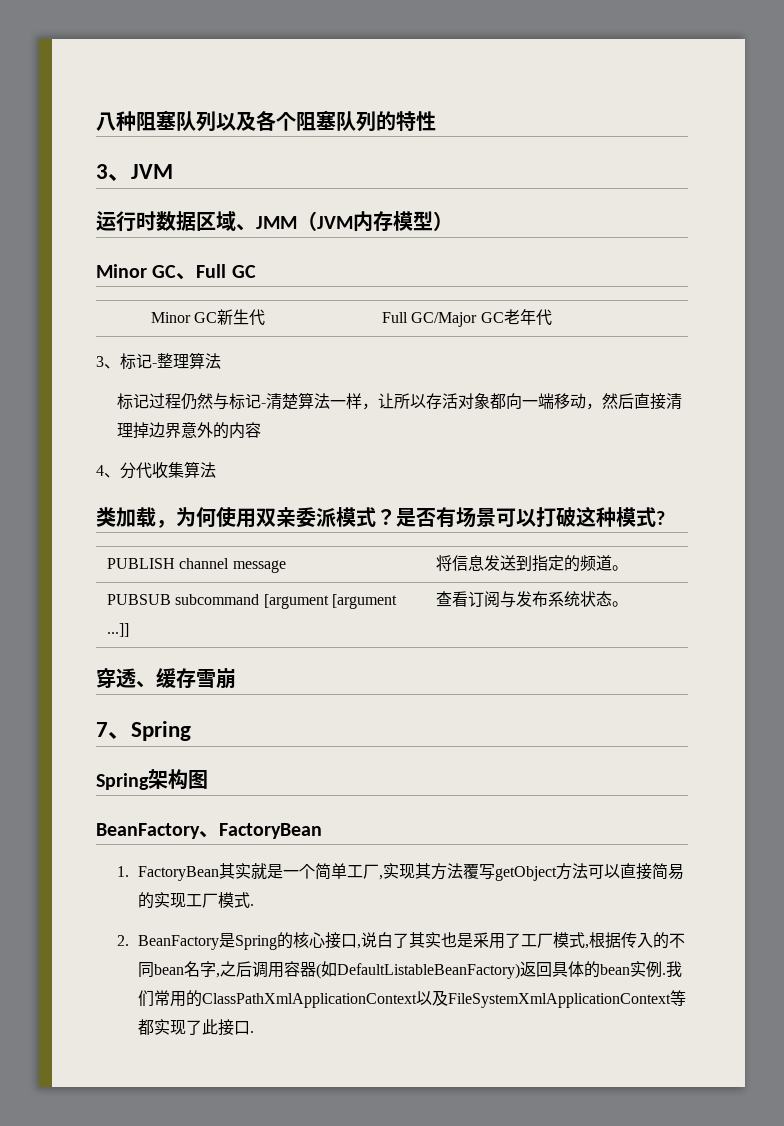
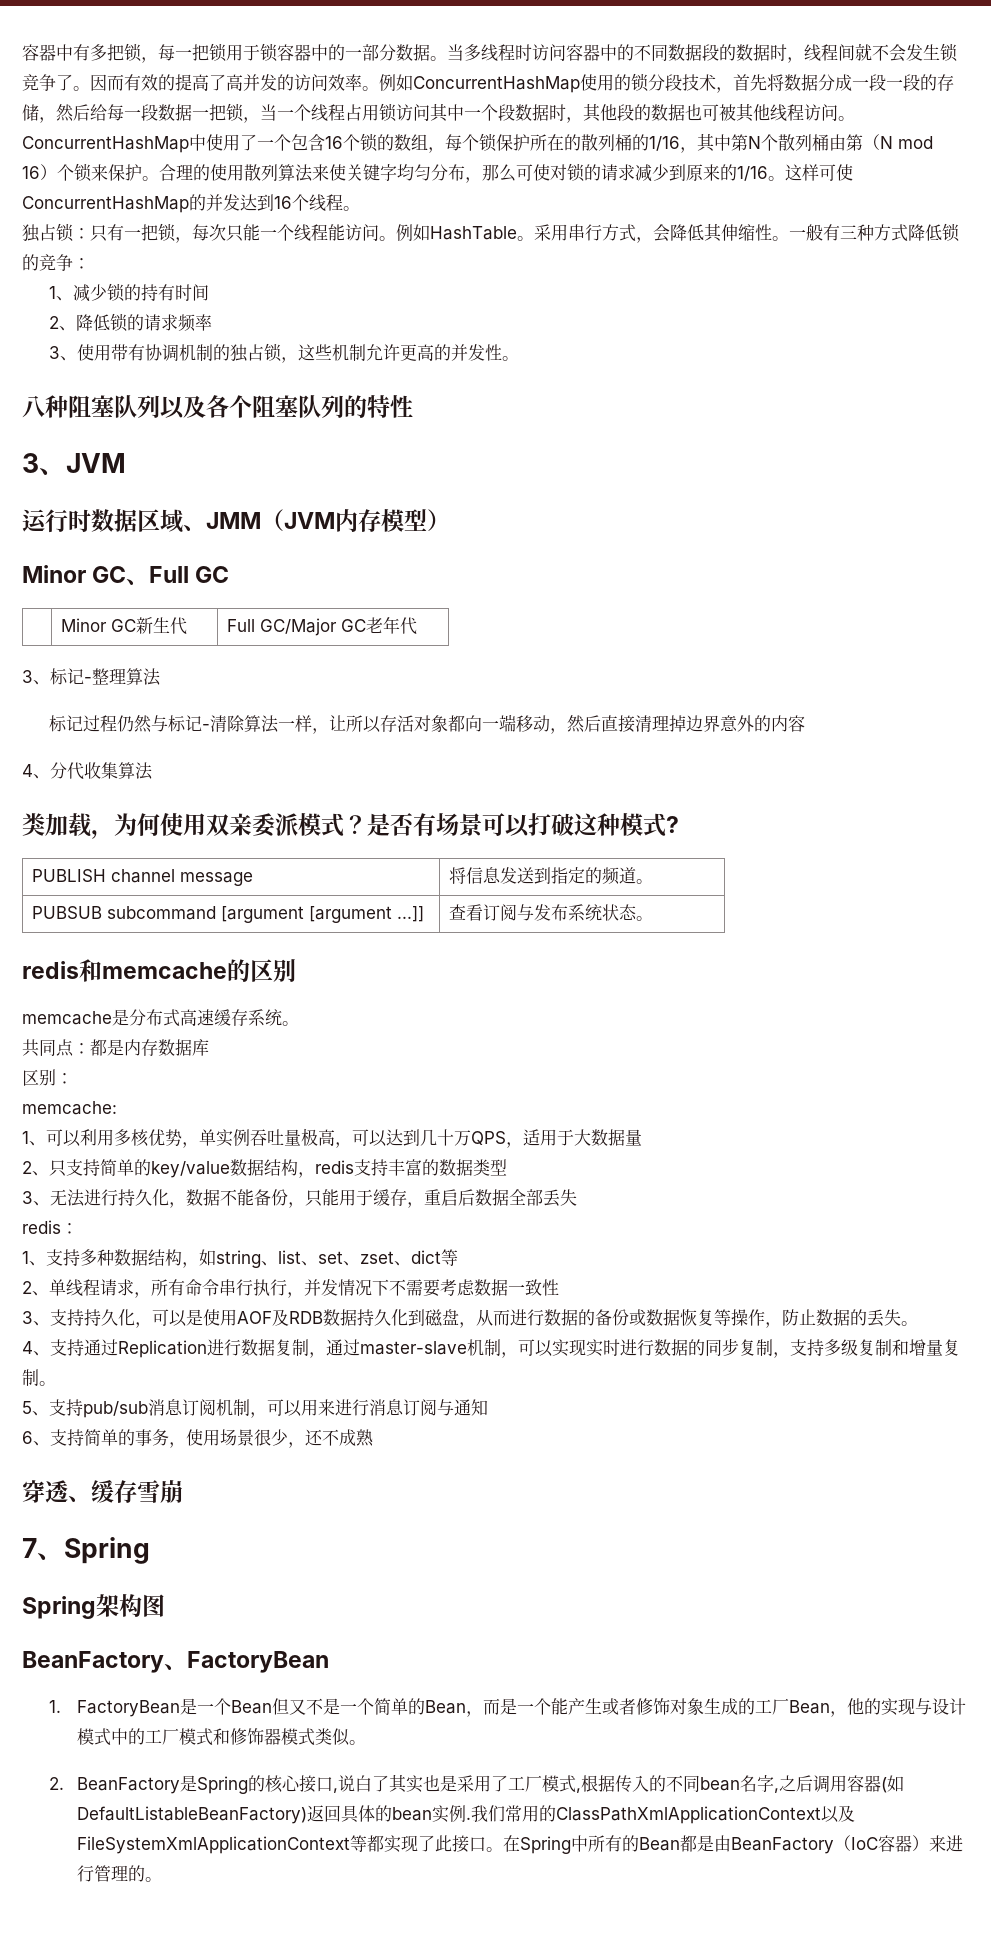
(96, 121) none -> [22,43,958,63] [22,73,954,93] [22,103,855,123] [22,133,933,153] [22,163,853,183] [22,194,360,213] [22,223,960,243] [22,254,90,271] [49,283,210,302] [49,313,213,332] [49,343,520,363] 容器中有多把锁，每一把锁用于锁容器中的一部分数据。当多线程时访问容器中的不同数据段的数据时，线程间就不会发生锁竞争了。因而有效的提高了高并发的访问效率。例如ConcurrentHashMap使用的锁分段技术，首先将数据分成一段一段的存储，然后给每一段数据一把锁，当一个线程占用锁访问其中一个段数据时，其他段的数据也可被其他线程访问。ConcurrentHashMap中使用了一个包含16个锁的数组，每个锁保护所在的散列桶的1/16，其中第N个散列桶由第（N mod 16）个锁来保护。合理的使用散列算法来使关键字均匀分布，那么可使对锁的请求减少到原来的1/16。这样可使ConcurrentHashMap的并发达到16个线程。 // 独占锁：只有一把锁，每次只能一个线程能访问。例如HashTable。采用串行方式，会降低其伸缩性。一般有三种方式降低锁的竞争： // 1、减少锁的持有时间 // 2、降低锁的请求频率 // 3、使用带有协调机制的独占锁，这些机制允许更高的并发性。 //
[281,393,298,410] 楚 -> [227,715,246,732] 除
(629, 604) none -> [22,959,296,982] [22,1009,299,1027] [22,1039,209,1057] [22,1069,73,1086] [22,1101,117,1115] [22,1128,642,1148] [22,1159,507,1178] [22,1189,577,1208] [22,1220,78,1234] [22,1249,458,1268] [22,1279,559,1298] [22,1309,918,1328] [22,1338,960,1358] [22,1369,56,1386] [22,1399,488,1418] [22,1429,374,1448] // redis和memcache的区别 // memcache是分布式高速缓存系统。 // 共同点：都是内存数据库 // 区别： // memcache: // 1、可以利用多核优势，单实例吞吐量极高，可以达到几十万QPS，适用于大数据量 // 2、只支持简单的key/value数据结构，redis支持丰富的数据类型 // 3、无法进行持久化，数据不能备份，只能用于缓存，重启后数据全部丢失 // redis： // 1、支持多种数据结构，如string、list、set、zset、dict等 // 2、单线程请求，所有命令串行执行，并发情况下不需要考虑数据一致性 // 3、支持持久化，可以是使用AOF及RDB数据持久化到磁盘，从而进行数据的备份或数据恢复等操作，防止数据的丢失。 // 4、支持通过Replication进行数据复制，通过master-slave机制，可以实现实时进行数据的同步复制，支持多级复制和增量复制。 // 5、支持pub/sub消息订阅机制，可以用来进行消息订阅与通知 // 6、支持简单的事务，使用场景很少，还不成熟
[218,863,684,881] [137,892,254,909] 其实就是一个简单工厂,实现其方法覆写getObject方法可以直接简易的实现工厂模式. -> [179,1698,966,1717] [76,1728,366,1746] 是一个Bean但又不是一个简单的Bean，而是一个能产生或者修饰对象生成的工厂Bean，他的实现与设计模式中的工厂模式和修饰器模式类似。
[249,1031,254,1033] . -> [485,1835,963,1854] [76,1865,162,1882] 。在Spring中所有的Bean都是由BeanFactory（IoC容器）来进行管理的。

